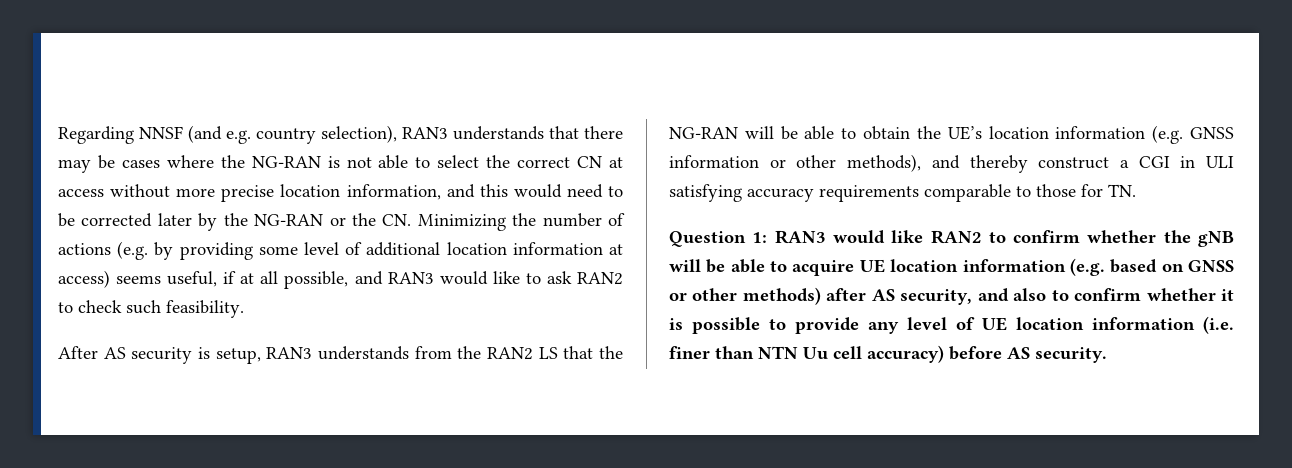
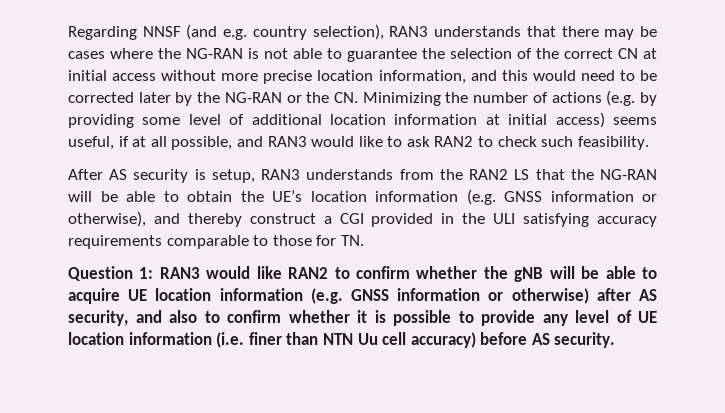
[437,155,480,168] select -> [347,48,532,62] guarantee the selection of
(624, 162) none -> [68,70,107,81] initial
(623, 249) none -> [508,114,548,125] initial
[796,154,922,172] other methods), -> [68,211,146,227] otherwise),
[1180,156,1196,168] in -> [371,213,486,227] provided in the
[1110,259,1234,273] [669,287,821,305] based on GNSS or other methods) -> [351,288,589,304] GNSS information or otherwise)

